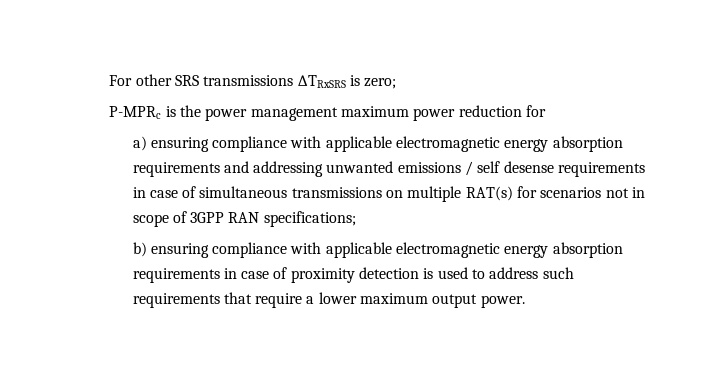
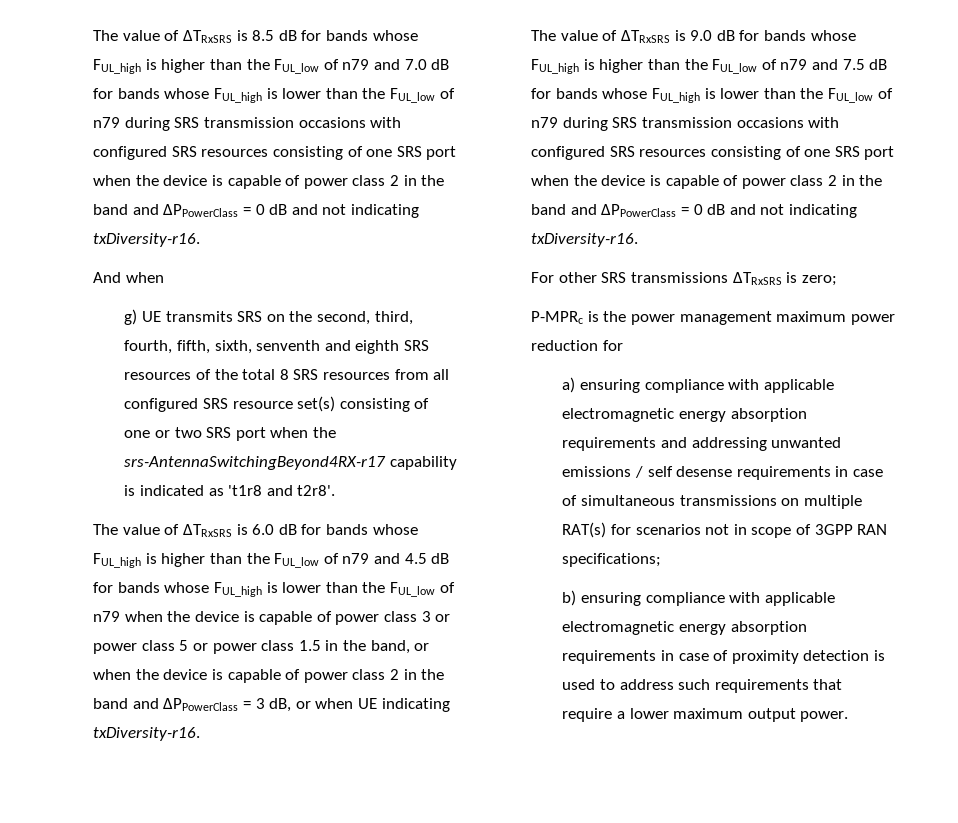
(109, 80) none -> [93,30,418,43] [93,59,450,74] [93,88,455,103] [93,117,402,131] [93,146,457,160] [93,175,445,189] [93,204,419,218] [93,233,201,247] [93,272,164,283] [124,309,413,325] [124,340,429,354] [124,369,450,380] [124,396,430,412] [124,427,336,441] [124,456,457,470] [124,485,336,496] [93,524,418,537] [93,553,450,568] [93,582,455,597] [93,611,451,625] [93,640,430,654] [93,669,445,683] [93,698,450,712] [93,727,201,741] [531,30,856,43] [531,59,888,74] [531,88,893,103] [531,117,840,131] [531,146,895,160] [531,175,883,189] [531,204,857,218] [531,233,639,247] The value of ∆TRxSRS is 8.5 dB for bands whose FUL_high is higher than the FUL_low of n79 and 7.0 dB for bands whose FUL_high is lower than the FUL_low of n79 during SRS transmission occasions with configured SRS resources consisting of one SRS port when the device is capable of power class 2 in the band and ΔPPowerClass = 0 dB and not indicating txDiversity-r16. // And when // g) UE transmits SRS on the second, third, fourth, fifth, sixth, senventh and eighth SRS resources of the total 8 SRS resources from all configured SRS resource set(s) consisting of one or two SRS port when the srs-AntennaSwitchingBeyond4RX-r17 capability is indicated as 't1r8 and t2r8'. // The value of ∆TRxSRS is 6.0 dB for bands whose FUL_high is higher than the FUL_low of n79 and 4.5 dB for bands whose FUL_high is lower than the FUL_low of n79 when the device is capable of power class 3 or power class 5 or power class 1.5 in the band, or when the device is capable of power class 2 in the band and ΔPPowerClass = 3 dB, or when UE indicating txDiversity-r16. // The value of ∆TRxSRS is 9.0 dB for bands whose FUL_high is higher than the FUL_low of n79 and 7.5 dB for bands whose FUL_high is lower than the FUL_low of n79 during SRS transmission occasions with configured SRS resources consisting of one SRS port when the device is capable of power class 2 in the band and ΔPPowerClass = 0 dB and not indicating txDiversity-r16. //

